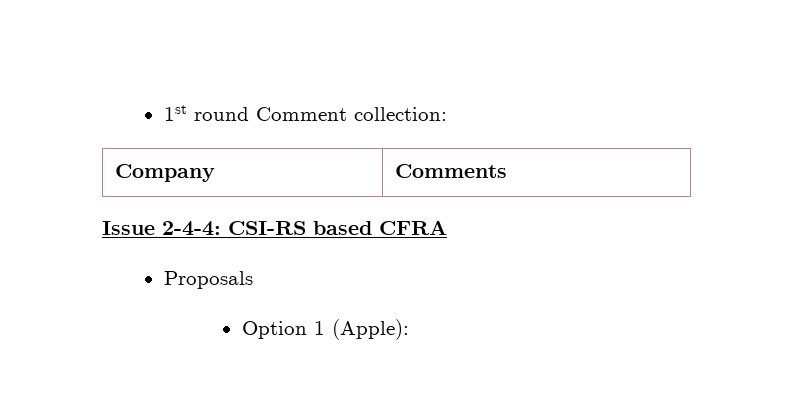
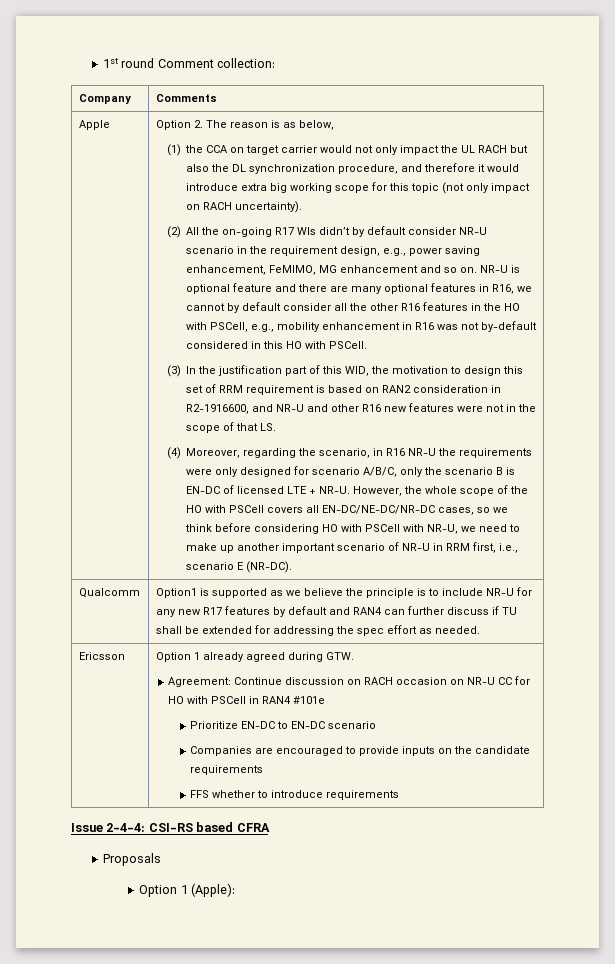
(508, 171) none -> [78,120,110,130] [155,120,334,130] [166,144,529,156] [186,163,520,174] [186,182,531,194] [186,201,303,213] [166,226,488,238] [186,246,481,256] [186,265,521,275] [186,283,533,294] [186,302,521,313] [186,321,538,332] [186,341,368,349] [166,365,524,377] [186,384,502,395] [186,403,537,414] [186,422,277,433] [166,447,533,459] [186,466,516,477] [186,485,529,496] [186,505,509,515] [185,523,521,534] [186,542,519,553] [186,561,293,573] [78,588,140,598] [155,587,532,598] [155,606,517,617] [155,625,480,636] [78,652,125,660] [155,652,354,662] [167,676,530,687] [167,696,325,704] [189,721,376,729] [189,746,530,756] [189,765,263,775] [189,790,399,800] // Apple | Option 2. The reason is as below, // (1) the CCA on target carrier would not only impact the UL RACH but also the DL synchronization procedure, and therefore it would introduce extra big working scope for this topic (not only impact on RACH uncertainty). // (2) All the on-going R17 WIs didn’t by default consider NR-U scenario in the requirement design, e.g., power saving enhancement, FeMIMO, MG enhancement and so on. NR-U is optional feature and there are many optional features in R16, we cannot by default consider all the other R16 features in the HO with PSCell, e.g., mobility enhancement in R16 was not by-default considered in this HO with PSCell. // (3) In the justification part of this WID, the motivation to design this set of RRM requirement is based on RAN2 consideration in R2-1916600, and NR-U and other R16 new features were not in the scope of that LS. // (4) Moreover, regarding the scenario, in R16 NR-U the requirements were only designed for scenario A/B/C, only the scenario B is EN-DC of licensed LTE + NR-U. However, the whole scope of the HO with PSCell covers all EN-DC/NE-DC/NR-DC cases, so we think before considering HO with PSCell with NR-U, we need to make up another important scenario of NR-U in RRM first, i.e., scenario E (NR-DC). // Qualcomm | Option1 is supported as we believe the principle is to include NR-U for any new R17 features by default and RAN4 can further discuss if TU shall be extended for addressing the spec effort as needed. // Ericsson | Option 1 already agreed during GTW. // Agreement: Continue discussion on RACH occasion on NR-U CC for HO with PSCell in RAN4 #101e // Prioritize EN-DC to EN-DC scenario // Companies are encouraged to provide inputs on the candidate requirements // FFS whether to introduce requirements

